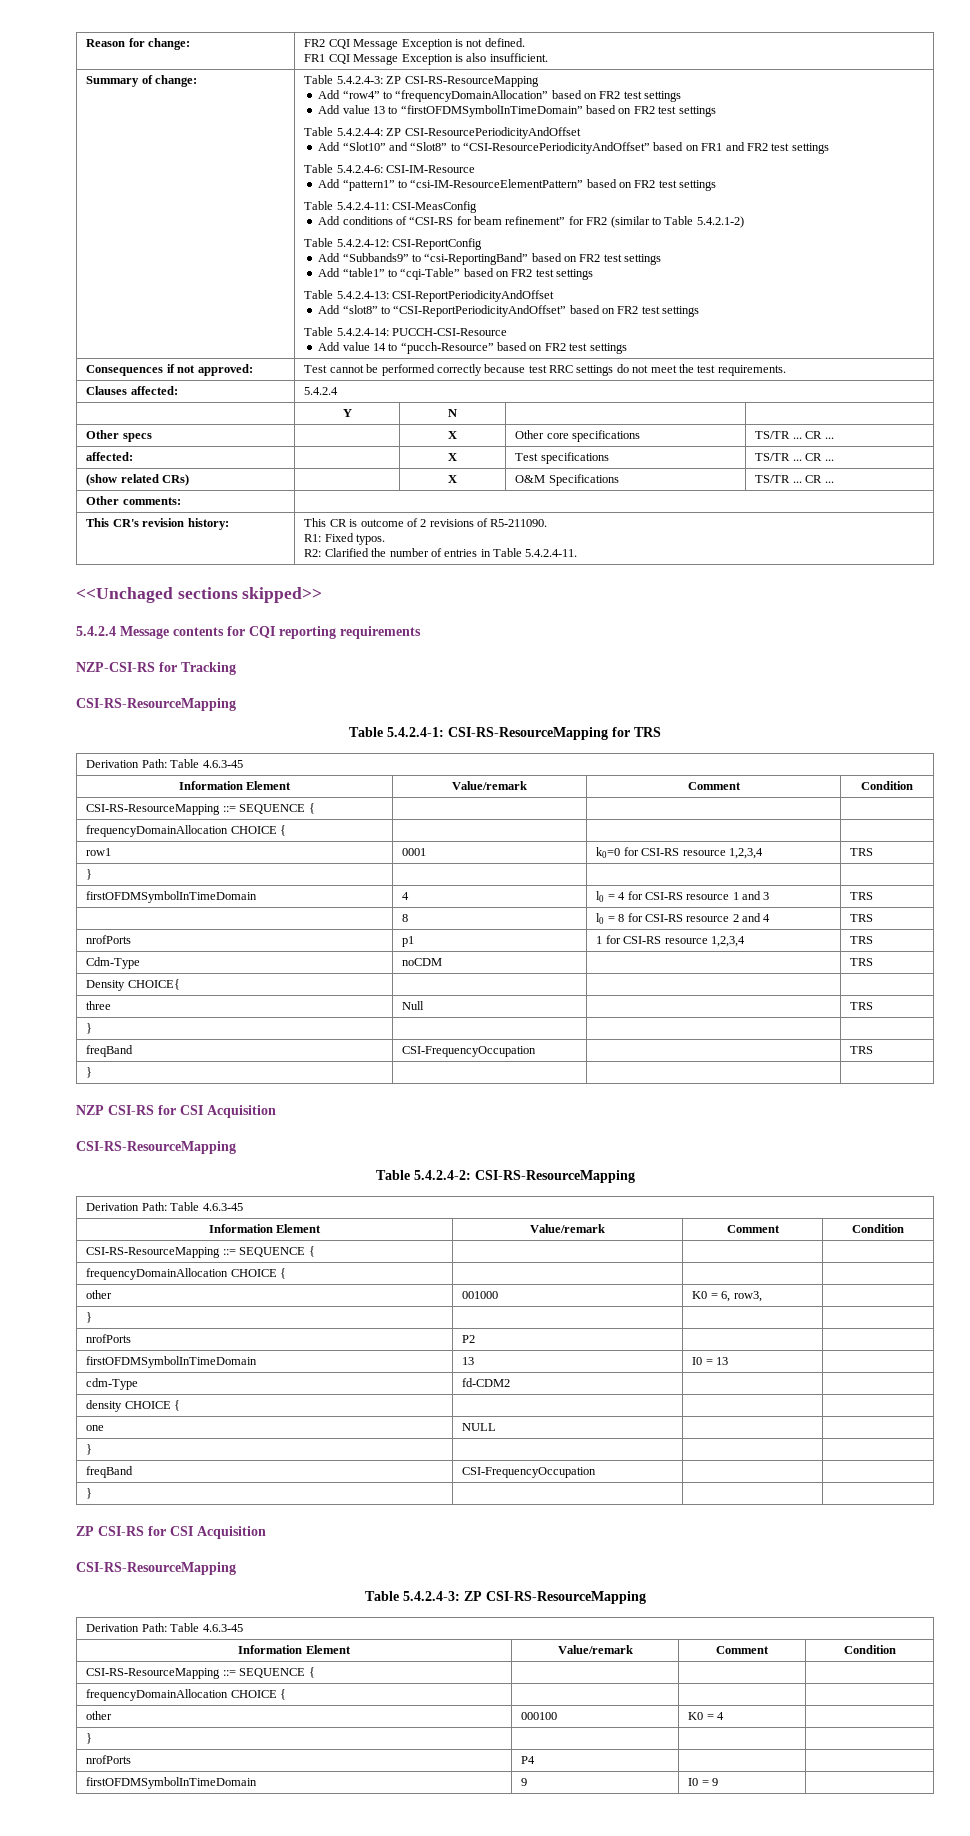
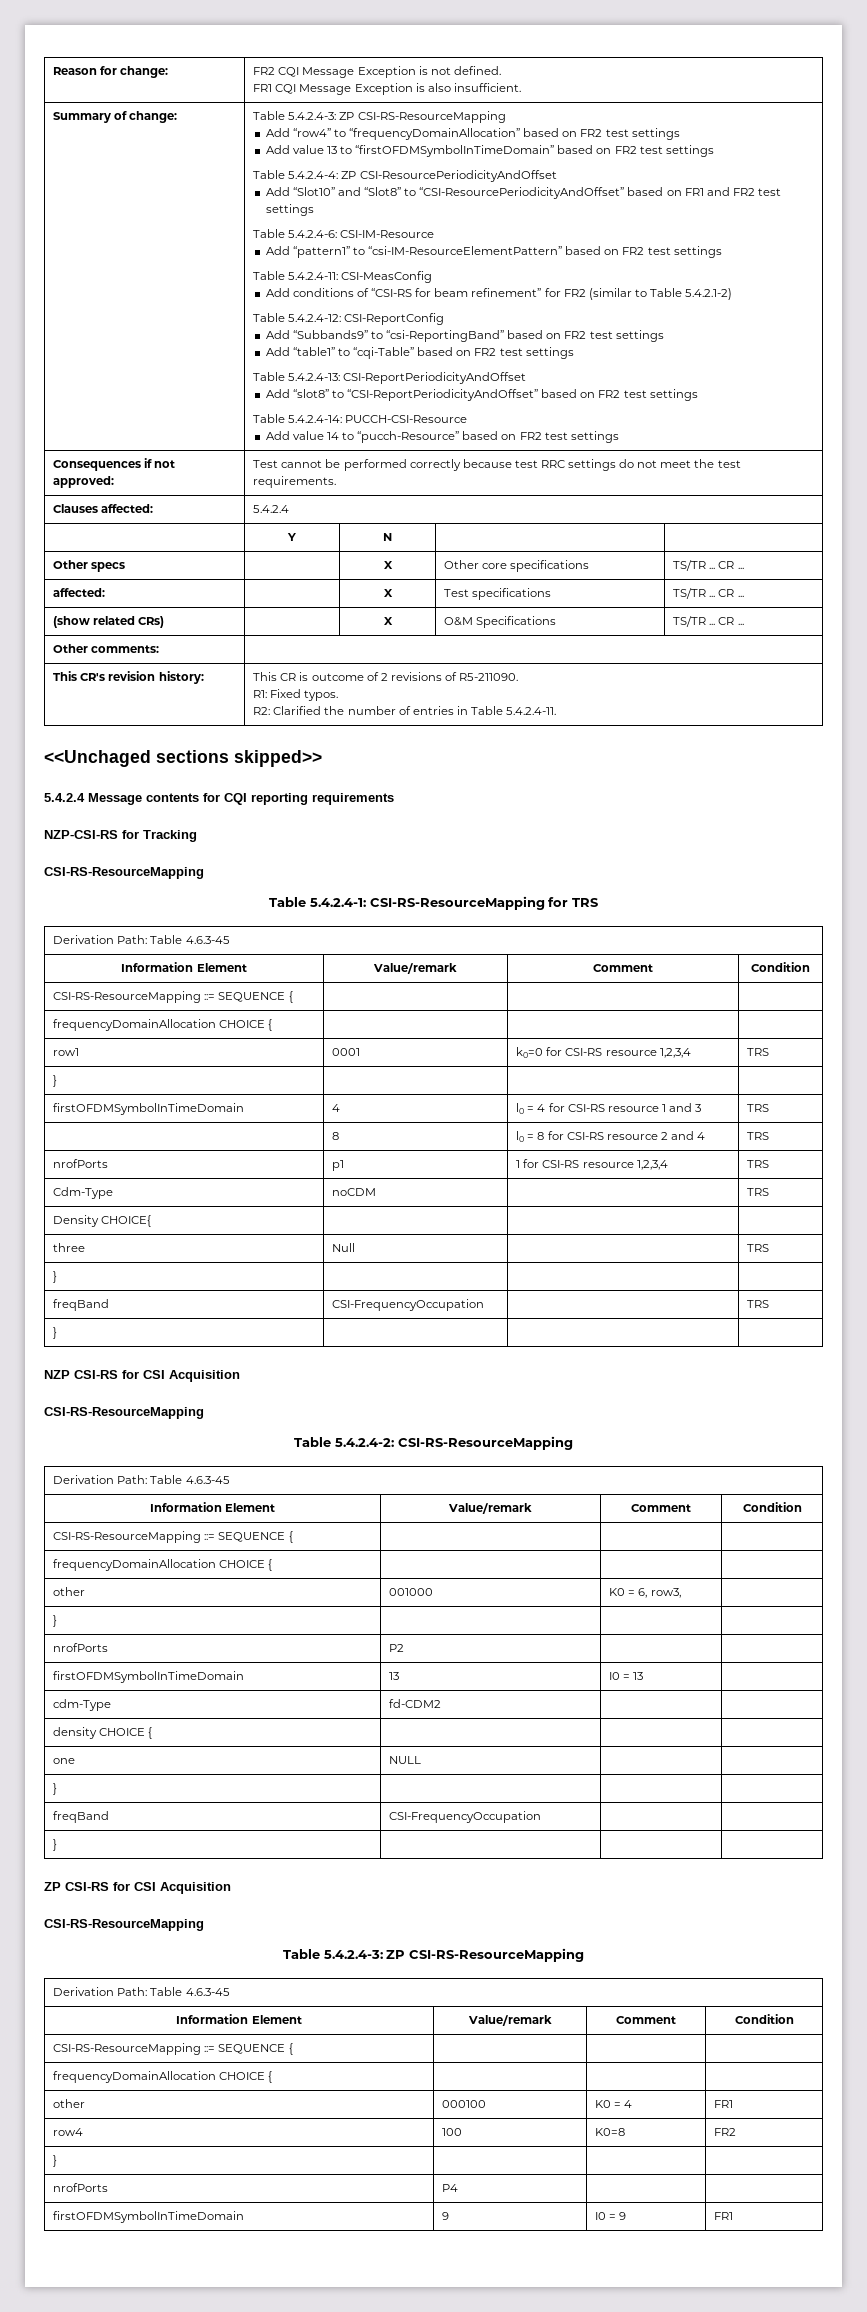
(725, 1716) none -> [714,2100,734,2108] [53,2128,84,2136] [442,2128,463,2136] [595,2128,626,2136] [714,2128,737,2136] FR1 // row4 | 100 | K0=8 | FR2
(719, 1782) none -> [714,2212,734,2220] FR1

